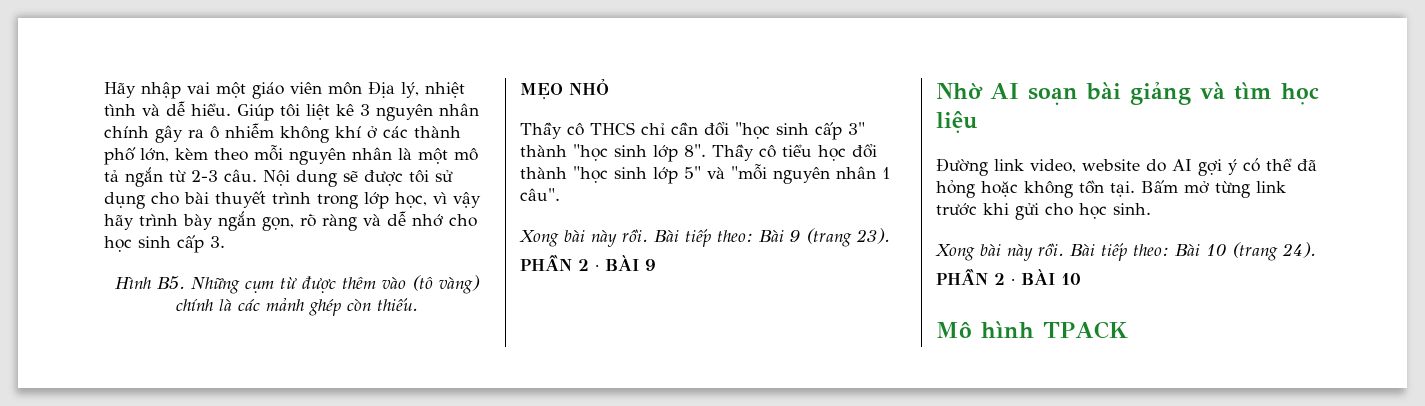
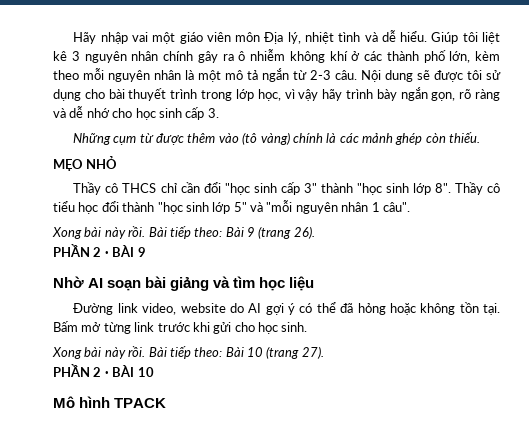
[114,276,185,290] Hình B5. -> (219, 113) none
[856,228,890,244] 23). -> [293,226,315,239] 26).
[1282,242,1316,258] 24). -> [301,346,324,359] 27).

